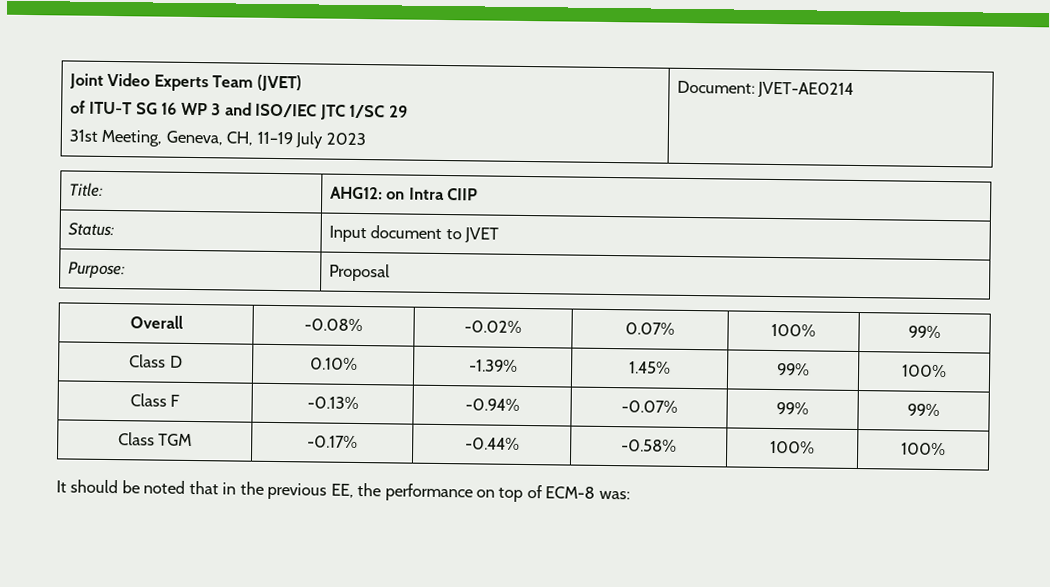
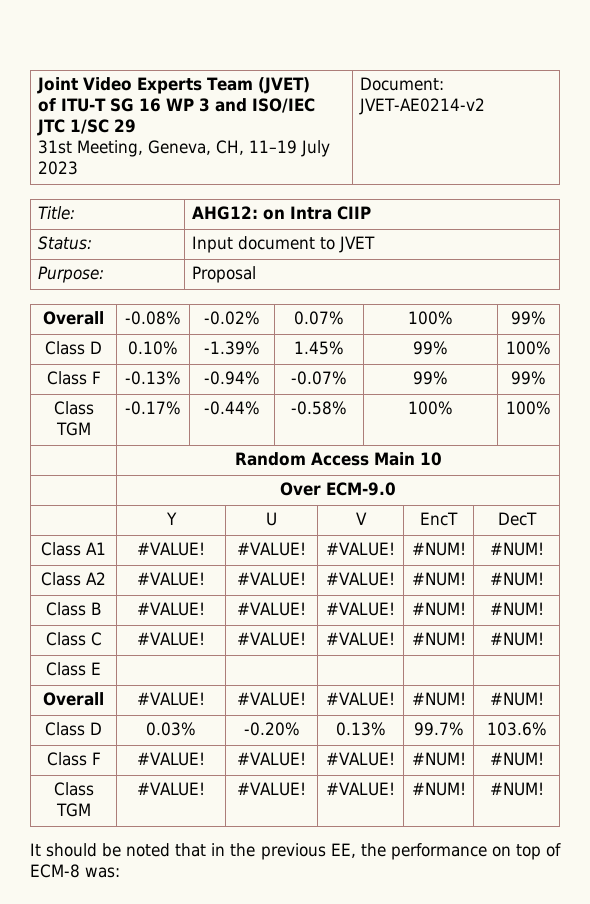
[757,81,855,98] JVET-AE0214 -> [358,98,485,115] JVET-AE0214-v2
(946, 449) none -> [234,452,442,466] [280,482,396,496] [165,512,177,525] [266,512,277,526] [355,512,367,525] [420,512,458,526] [497,512,537,526] [41,542,106,556] [136,542,206,556] [237,542,307,556] [326,542,396,556] [411,542,466,556] [489,542,544,556] [41,572,106,586] [136,572,206,586] [237,572,307,586] [326,572,396,586] [411,572,466,586] [489,572,544,586] [45,602,102,616] [136,602,206,616] [237,602,307,616] [326,602,396,616] [411,602,466,616] [489,602,544,616] [45,632,102,646] [136,632,206,646] [237,632,307,646] [326,632,396,646] [411,632,466,646] [489,632,544,646] [46,662,101,676] [43,692,104,706] [136,692,206,706] [237,692,307,706] [326,692,396,706] [411,692,466,706] [489,692,544,706] [45,722,102,736] [146,722,196,736] [243,722,300,736] [335,722,386,736] [413,722,464,736] [486,722,547,736] [46,752,101,766] [136,752,206,766] [237,752,307,766] [326,752,396,766] [411,752,466,766] [489,752,544,766] [53,782,94,796] [55,803,91,817] [136,782,206,796] [237,782,307,796] [326,782,396,796] [411,782,466,796] [489,782,544,796] // | Random Access Main 10 // | Over ECM-9.0 // | Y | U | V | EncT | DecT // Class A1 | #VALUE! | #VALUE! | #VALUE! | #NUM! | #NUM! // Class A2 | #VALUE! | #VALUE! | #VALUE! | #NUM! | #NUM! // Class B | #VALUE! | #VALUE! | #VALUE! | #NUM! | #NUM! // Class C | #VALUE! | #VALUE! | #VALUE! | #NUM! | #NUM! // Class E | | | | | // Overall | #VALUE! | #VALUE! | #VALUE! | #NUM! | #NUM! // Class D | 0.03% | -0.20% | 0.13% | 99.7% | 103.6% // Class F | #VALUE! | #VALUE! | #VALUE! | #NUM! | #NUM! // Class TGM | #VALUE! | #VALUE! | #VALUE! | #NUM! | #NUM!

